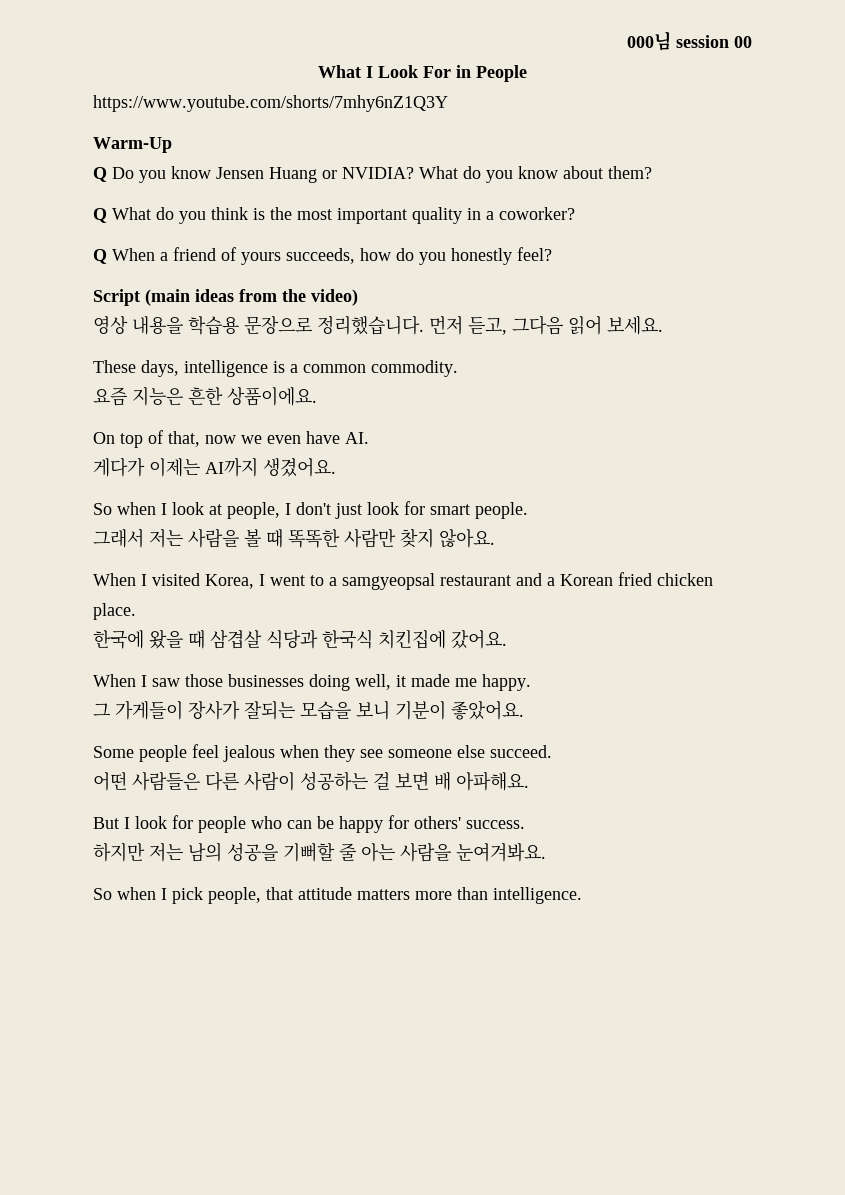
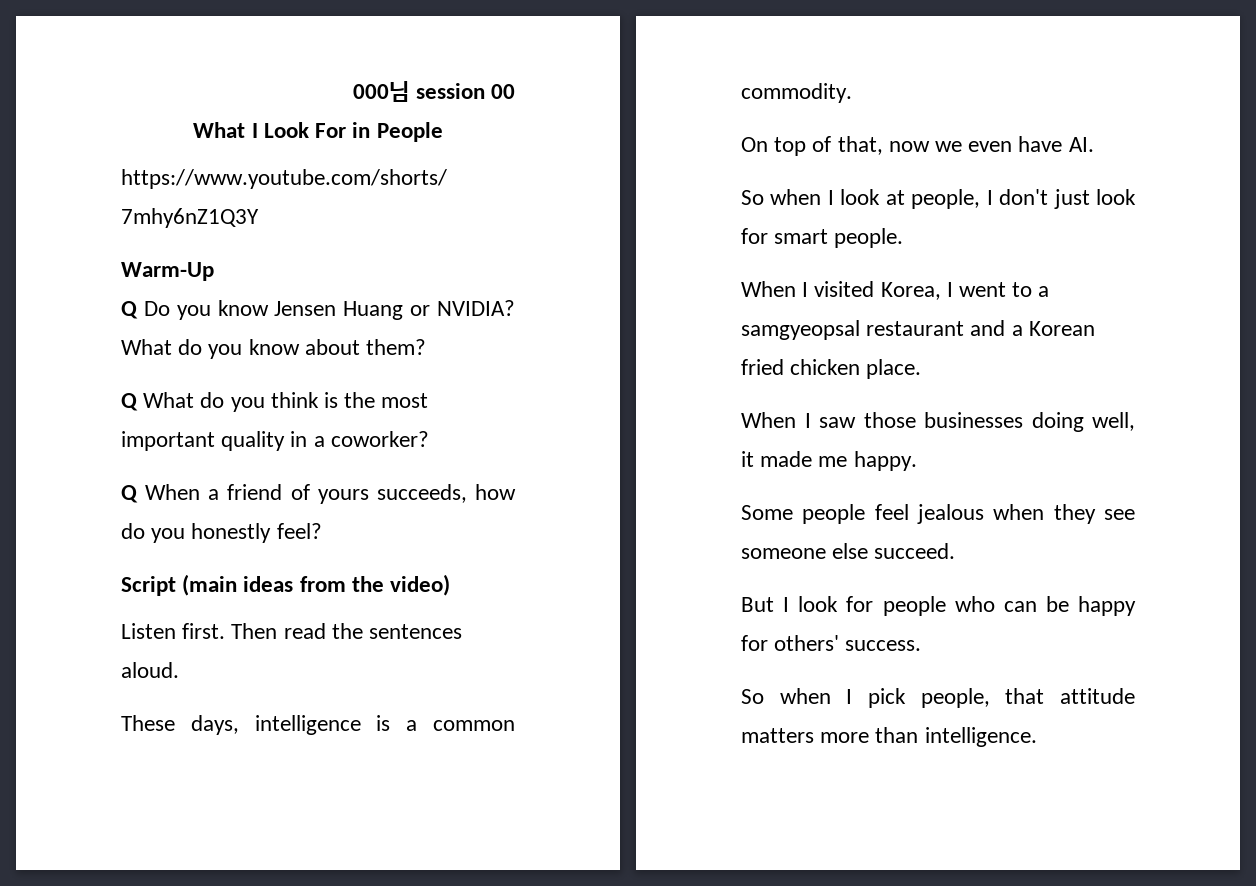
[93,315,663,335] 영상 내용을 학습용 문장으로 정리했습니다. 먼저 듣고, 그다음 읽어 보세요. -> [121,623,463,639] [121,662,179,678] Listen first. Then read the sentences aloud.
[93,386,317,406] // 요즘 지능은 흔한 상품이에요. -> (852, 93) none
[93,457,336,477] // 게다가 이제는 AI까지 생겼어요. -> (1094, 144) none
[93,528,495,548] // 그래서 저는 사람을 볼 때 똑똑한 사람만 찾지 않아요. -> (904, 238) none
[93,629,507,649] // 한국에 왔을 때 삼겹살 식당과 한국식 치킨집에 갔어요. -> (922, 369) none
[93,701,524,720] // 그 가게들이 장사가 잘되는 모습을 보니 기분이 좋았어요. -> (917, 461) none
[93,771,529,791] // 어떤 사람들은 다른 사람이 성공하는 걸 보면 배 아파해요. -> (956, 551) none
[93,842,546,862] // 하지만 저는 남의 성공을 기뻐할 줄 아는 사람을 눈여겨봐요. -> (922, 645) none

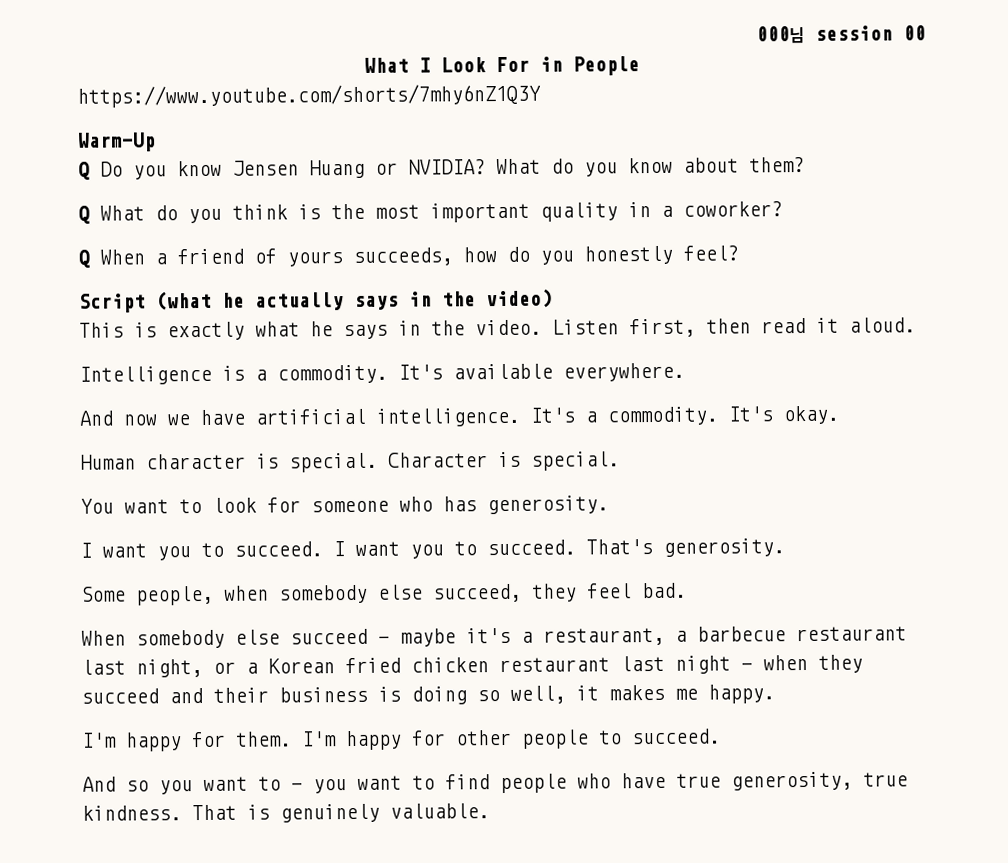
[182,574,451,596] [121,623,463,639] [121,662,179,678] [121,715,361,735] (main ideas from the video) // Listen first. Then read the sentences aloud. // These days, intelligence -> [156,288,553,311] [79,317,916,341] [79,365,212,385] (what he actually says in the video) // This is exactly what he says in the video. Listen first, then read it aloud. // Intelligence
[433,720,515,731] [741,83,852,103] [741,136,1094,156] [741,189,1136,209] [741,228,904,248] [741,281,1050,300] [741,320,1095,340] [741,359,922,379] [741,412,1084,432] common commodity. // On top of that, now we even have AI. // So when I look at people, I don't just look for smart people. // When I visited Korea, I went to a samgyeopsal restaurant and a Korean fried chicken place. // When I saw those businesses doing -> [277,362,685,384] [79,405,839,427] [80,451,620,473] [80,495,609,515] [80,538,785,561] [81,582,687,606] [81,626,907,649] [81,654,863,678] [81,686,500,705] commodity. It's available everywhere. // And now we have artificial intelligence. It's a commodity. It's okay. // Human character is special. Character is special. // You want to look for someone who has generosity. // I want you to succeed. I want you to succeed. That's generosity. // Some people, when somebody else succeed, they feel bad. // When somebody else succeed — maybe it's a restaurant, a barbecue restaurant last night, or a Korean fried chicken restaurant last night — when they succeed and their business is doing so
[760,451,813,467] made -> [609,684,665,701] makes
[741,504,1135,524] [741,543,956,559] [741,596,1136,616] [741,635,922,651] [741,688,1135,708] [741,727,1037,747] Some people feel jealous when they see someone else succeed. // But I look for people who can be happy for others' success. // So when I pick people, that attitude matters more than intelligence. -> [81,728,721,752] [82,771,908,795] [82,803,490,823] I'm happy for them. I'm happy for other people to succeed. // And so you want to — you want to find people who have true generosity, true kindness. That is genuinely valuable.

